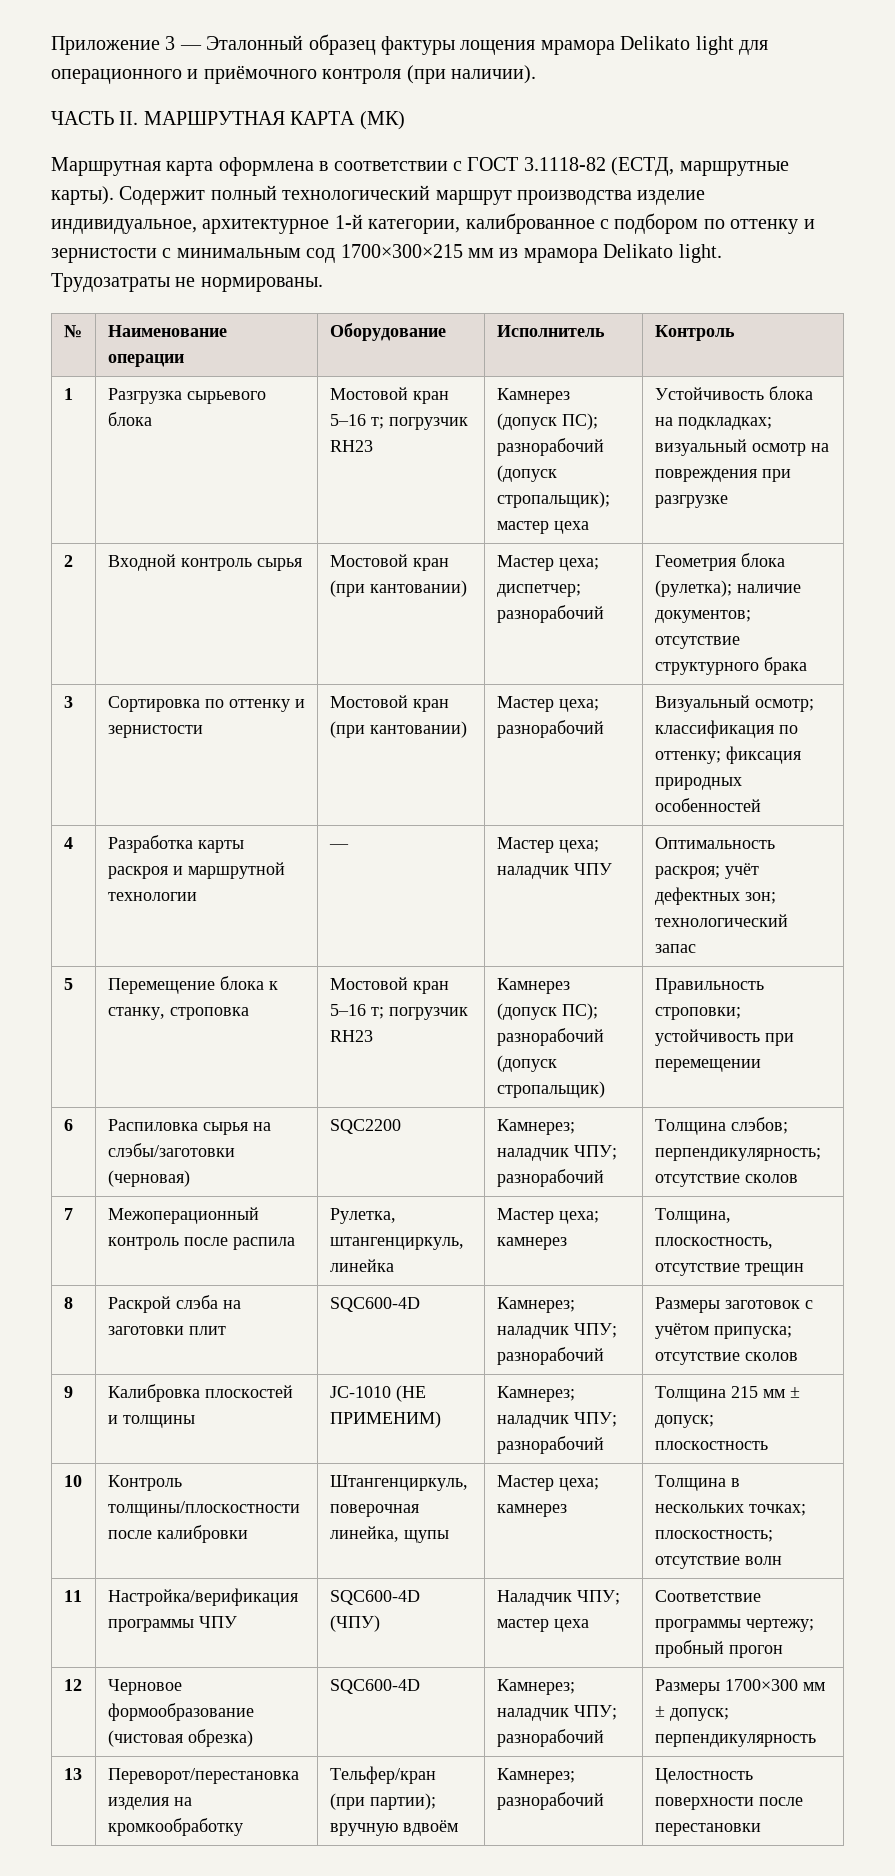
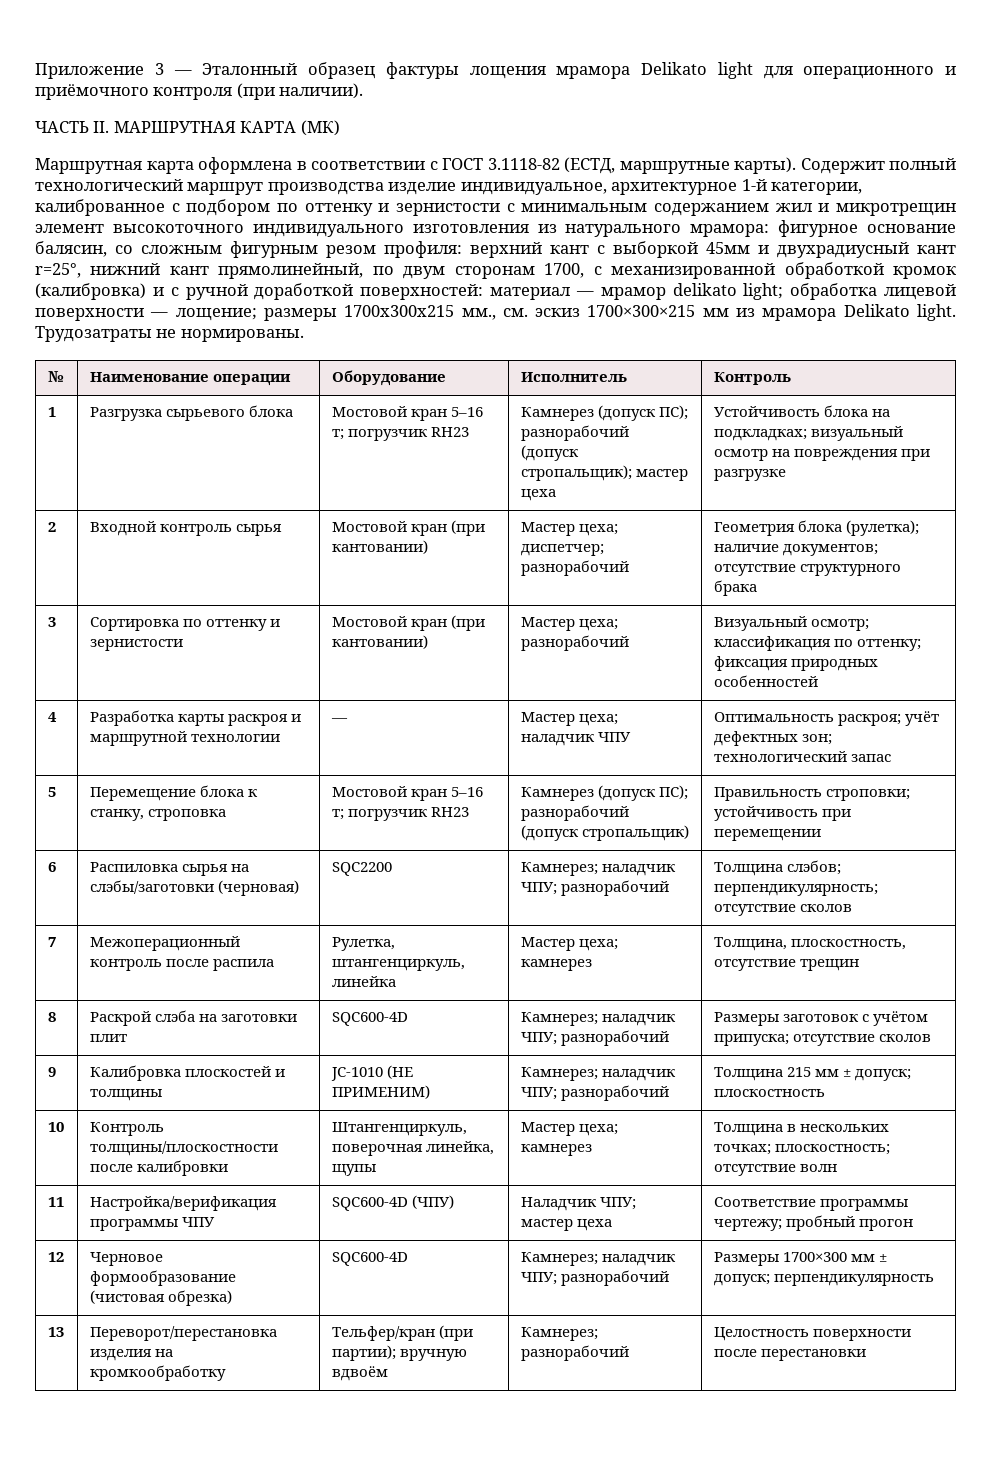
[306,248,336,263] сод -> [654,203,956,216] [35,220,956,237] [35,241,956,258] [35,262,957,279] [35,283,957,300] [35,305,581,321] содержанием жил и микротрещин элемент высокоточного индивидуального изготовления из натурального мрамора: фигурное основание балясин, со сложным фигурным резом профиля: верхний кант с выборкой 45мм и двухрадиусный кант r=25°, нижний кант прямолинейный, по двум сторонам 1700, с механизированной обработкой кромок (калибровка) и с ручной доработкой поверхностей: материал — мрамор delikato light; обработка лицевой поверхности — лощение; размеры 1700х300х215 мм., см. эскиз

